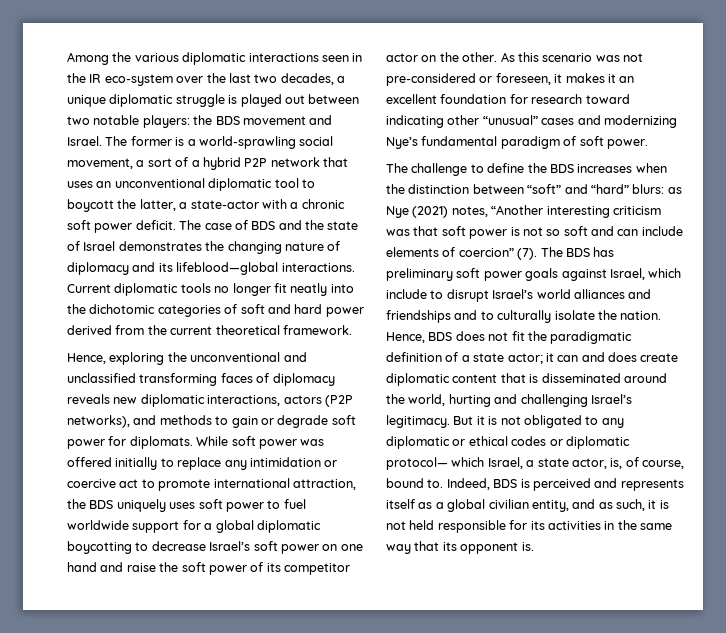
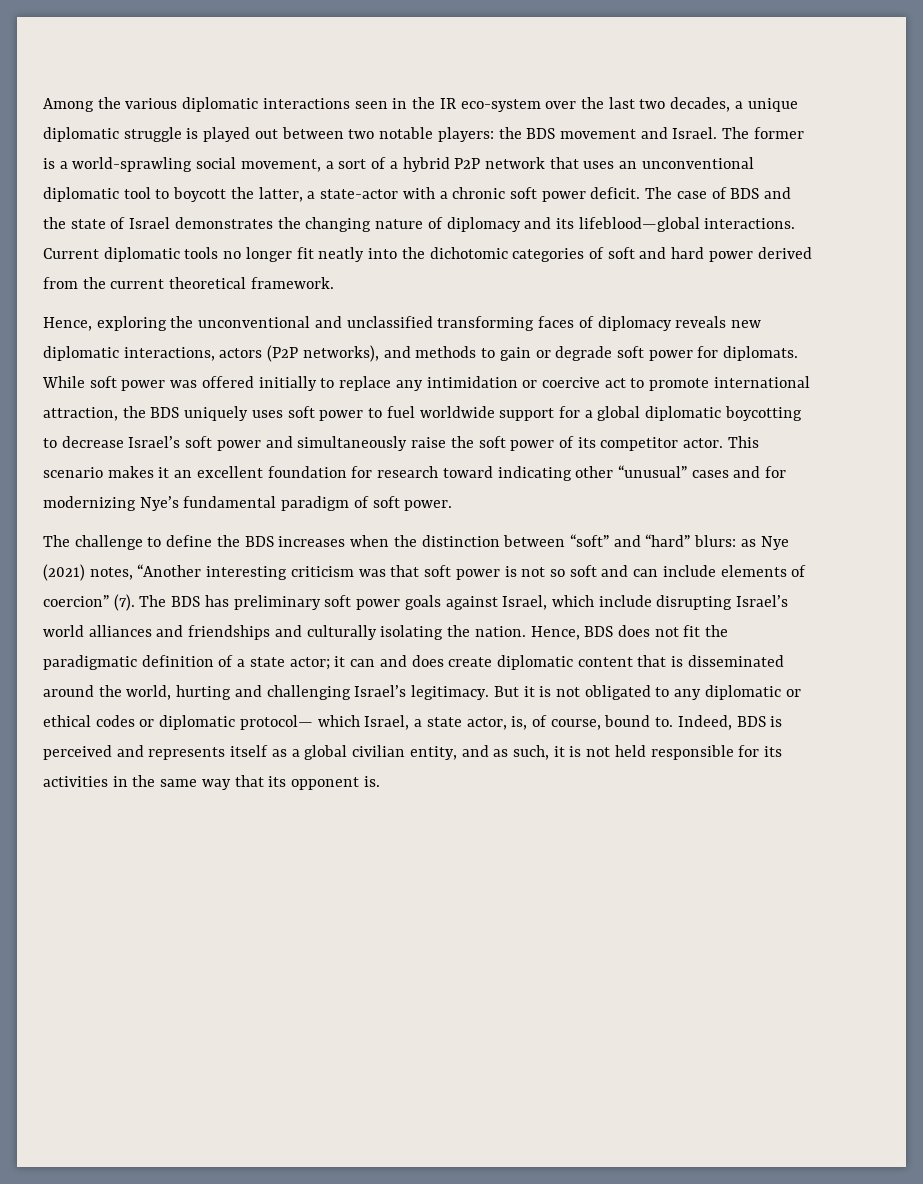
[322,544,363,551] [67,562,124,572] on one hand and -> [265,436,408,451] and simultaneously
[386,52,643,62] [386,73,563,86] actor on the other. As this scenario was not pre-considered or foreseen, it -> [683,436,759,448] [43,467,103,478] actor. This scenario
(601, 120) none -> [765,466,787,478] for
[430,289,489,302] to disrupt -> [656,595,733,610] disrupting
[480,310,595,323] to culturally isolate -> [306,625,444,640] culturally isolating

